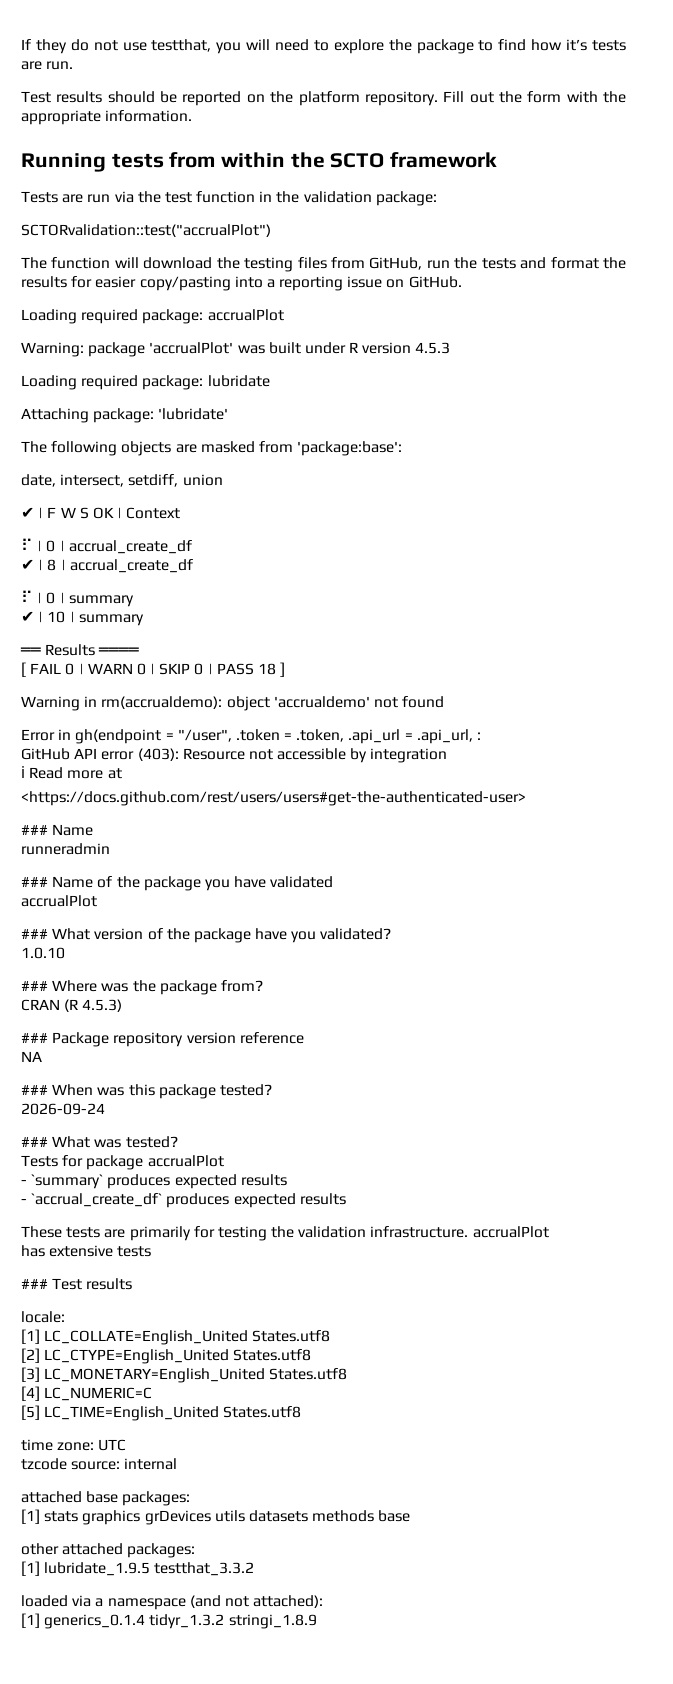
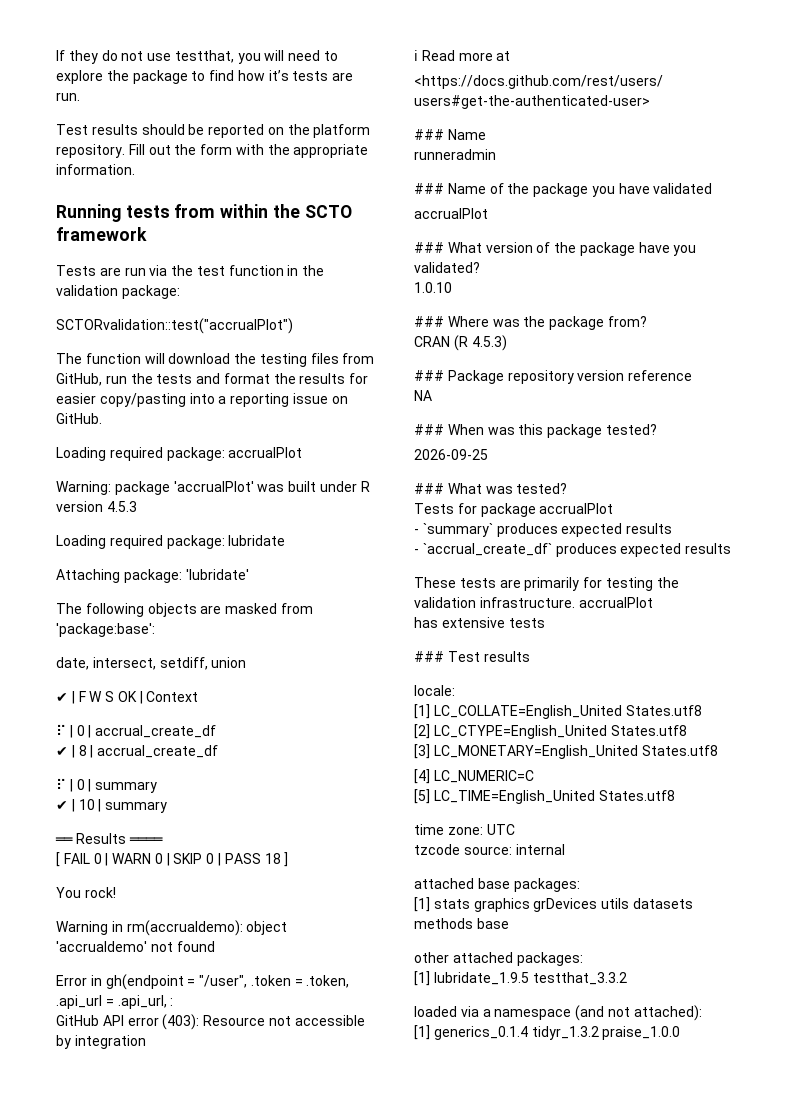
(286, 669) none -> [56,887,116,898] // You rock!
[21,1103,105,1115] 2026-09-24 -> [414,449,488,460] 2026-09-25
[228,1614,317,1629] stringi_1.8.9 -> [602,1026,681,1040] praise_1.0.0

